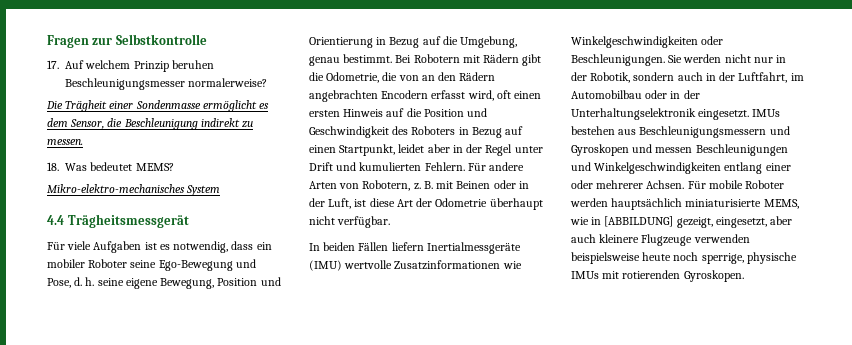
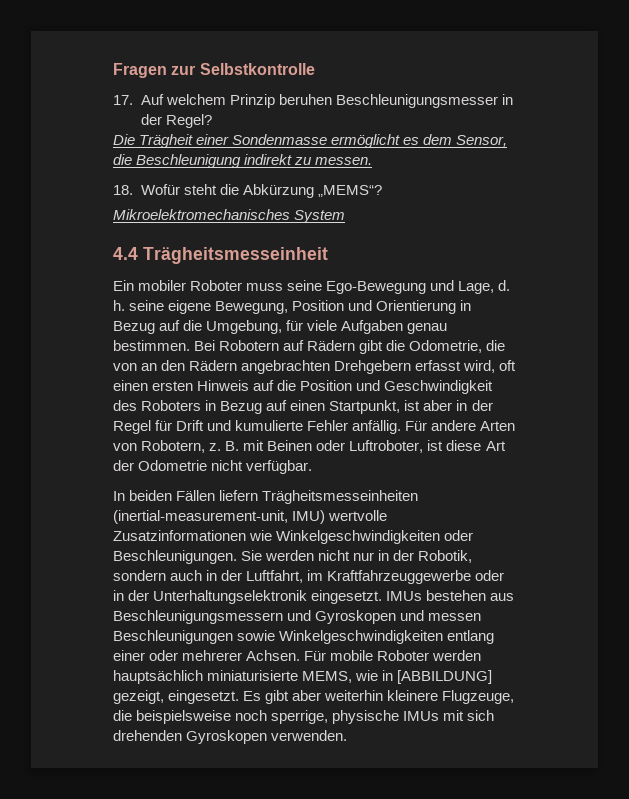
[188,78,268,87] normalerweise? -> [501,94,513,105] [140,114,212,128] in der Regel?
[65,162,174,171] [47,184,221,196] [47,214,189,228] [47,241,272,253] Was bedeutet MEMS? // Mikro-elektro-mechanisches System // 4.4 Trägheitsmessgerät // Für viele Aufgaben ist es notwendig, dass ein -> [140,184,382,198] [113,209,346,223] [113,247,328,264] [113,280,134,291] Wofür steht die Abkürzung „MEMS“? // Mikroelektromechanisches System // 4.4 Trägheitsmesseinheit // Ein
(128, 263) none -> [246,283,284,291] muss
[47,278,71,288] Pose, -> [458,281,495,294] Lage,
[309,54,393,66] genau bestimmt. -> [286,320,448,334] [113,340,190,351] für viele Aufgaben genau bestimmen.
[462,55,480,63] mit -> [283,340,305,351] auf
[381,90,429,99] Encodern -> [334,360,412,374] Drehgebern
[398,144,425,153] leidet -> [404,400,421,411] ist
[514,146,543,153] unter -> [155,420,173,431] für
[359,162,465,171] kumulierten Fehlern. -> [235,420,402,434] kumulierte Fehler anfällig.
[518,181,529,189] [309,198,352,209] in der Luft, -> [349,440,424,453] Luftroboter,
[489,198,543,210] überhaupt -> (208, 465) none
[426,242,521,254] [309,260,342,271] Inertialmessgeräte (IMU) -> [262,490,419,504] [113,510,326,524] Trägheitsmesseinheiten (inertial-measurement-unit, IMU)
[571,90,642,99] Automobilbau -> [327,570,472,584] Kraftfahrzeuggewerbe
[571,162,591,171] und -> [237,630,276,641] sowie
[715,216,793,228] [571,234,750,246] [571,252,672,264] eingesetzt, aber auch kleinere Flugzeuge verwenden beispielsweise heute -> [168,690,515,704] [113,710,232,724] eingesetzt. Es gibt aber weiterhin kleinere Flugzeuge, die beispielsweise
[622,270,744,282] rotierenden Gyroskopen. -> [467,710,495,721] [113,730,348,744] sich drehenden Gyroskopen verwenden.

